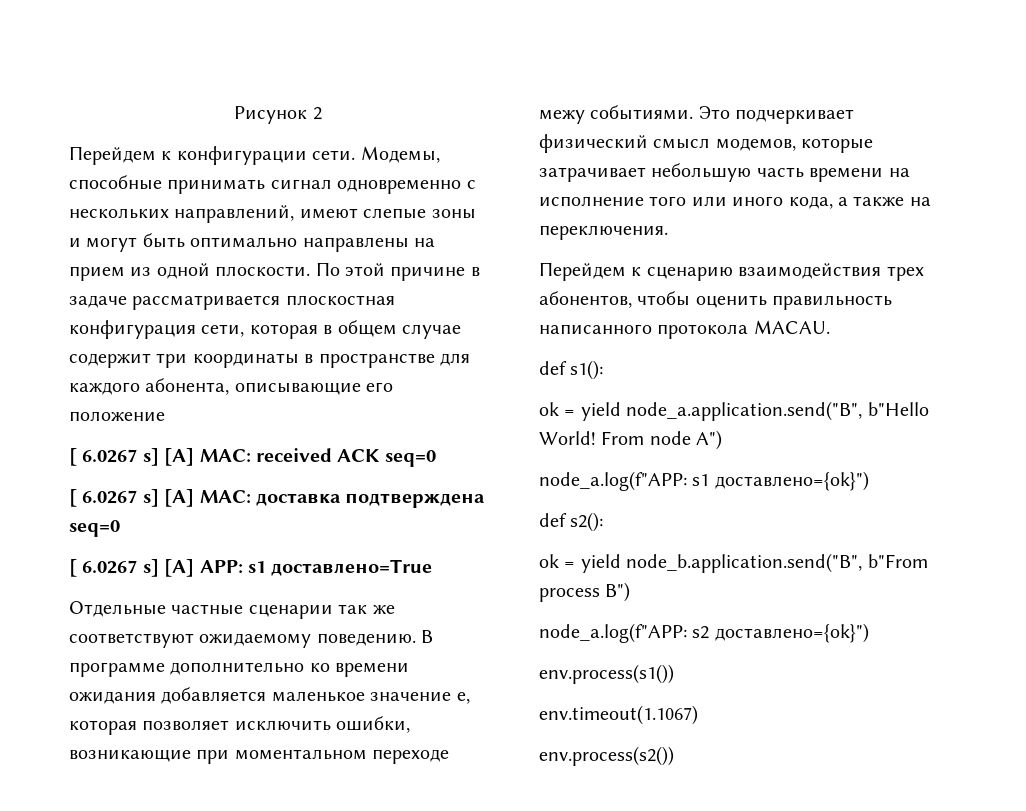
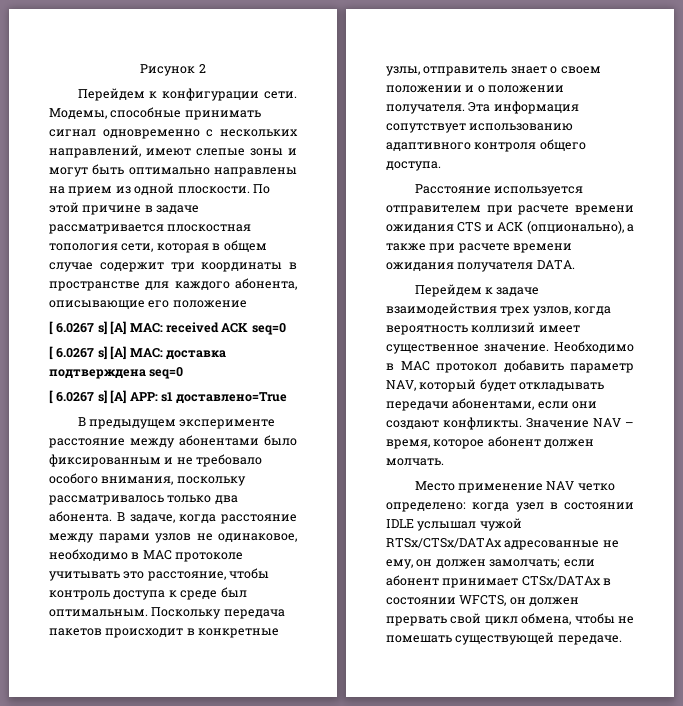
[69,320,196,339] конфигурация -> [49,243,118,251] топология
[69,601,395,619] [69,630,434,648] [69,662,410,677] [69,687,470,704] [69,716,411,735] [69,749,450,764] [539,105,855,124] [539,134,874,153] [539,163,910,182] [539,196,931,209] [539,225,668,240] [539,262,733,281] Отдельные частные сценарии так же соответствуют ожидаемому поведению. В программе дополнительно ко времени ожидания добавляется маленькое значение e, которая позволяет исключить ошибки, возникающие при моментальном переходе межу событиями. Это подчеркивает физический смысл модемов, которые затрачивает небольшую часть времени на исполнение того или иного кода, а также на переключения. // Перейдем к сценарию -> [77,417,276,429] [49,435,297,448] [49,454,263,467] [49,473,246,486] [49,495,238,505] [49,511,297,524] [49,533,297,543] [49,549,244,562] [49,568,270,581] [49,587,247,600] [49,607,285,619] [49,628,280,638] [386,66,601,76] [386,85,565,93] [386,101,579,114] [386,123,574,133] [386,139,586,152] [386,161,441,171] [414,184,583,196] [386,205,634,215] [386,221,634,234] [386,243,573,253] [386,260,575,272] [414,284,540,297] В предыдущем эксперименте расстояние между абонентами было фиксированным и не требовало особого внимания, поскольку рассматривалось только два абонента. В задаче, когда расстояние между парами узлов не одинаковое, необходимо в MAC протоколе учитывать это расстояние, чтобы контроль доступа к среде был оптимальным. Поскольку передача пакетов происходит в конкретные узлы, отправитель знает о своем положении и о положении получателя. Эта информация сопутствует использованию адаптивного контроля общего доступа. // Расстояние используется отправителем при расчете времени ожидания CTS и ACK (опционально), а также при расчете времени ожидания получателя DATA. // Перейдем к задаче
[539,291,893,310] [539,320,830,339] [539,360,604,380] [539,401,929,421] [539,430,723,450] [539,471,869,491] [539,512,604,532] [539,553,928,573] [539,582,631,602] [539,623,869,643] [539,664,674,684] [539,705,698,725] [539,746,674,766] абонентов, чтобы оценить правильность написанного протокола MACAU. // def s1(): // ok = yield node_a.application.send("B", b"Hello World! From node A") // node_a.log(f"APP: s1 доставлено={ok}") // def s2(): // ok = yield node_b.application.send("B", b"From process B") // node_a.log(f"APP: s2 доставлено={ok}") // env.process(s1()) // env.timeout(1.1067) // env.process(s2()) -> [532,306,612,316] [386,322,580,335] [386,341,634,354] [386,360,634,373] [386,379,605,392] [386,398,598,411] [386,417,634,430] [386,436,595,449] [386,458,444,466] [414,481,615,493] [386,502,634,512] [386,518,522,531] [386,538,619,550] [386,559,595,569] [386,575,612,588] [386,595,580,606] [386,613,634,626] [386,632,622,645] узлов, когда вероятность коллизий имеет существенное значение. Необходимо в MAC протокол добавить параметр NAV, который будет откладывать передачи абонентами, если они создают конфликты. Значение NAV – время, которое абонент должен молчать. // Место применение NAV четко определено: когда узел в состоянии IDLE услышал чужой RTSx/CTSx/DATAx адресованные не ему, он должен замолчать; если абонент принимает CTSx/DATAx в состоянии WFCTS, он должен прервать свой цикл обмена, чтобы не помешать существующей передаче.

